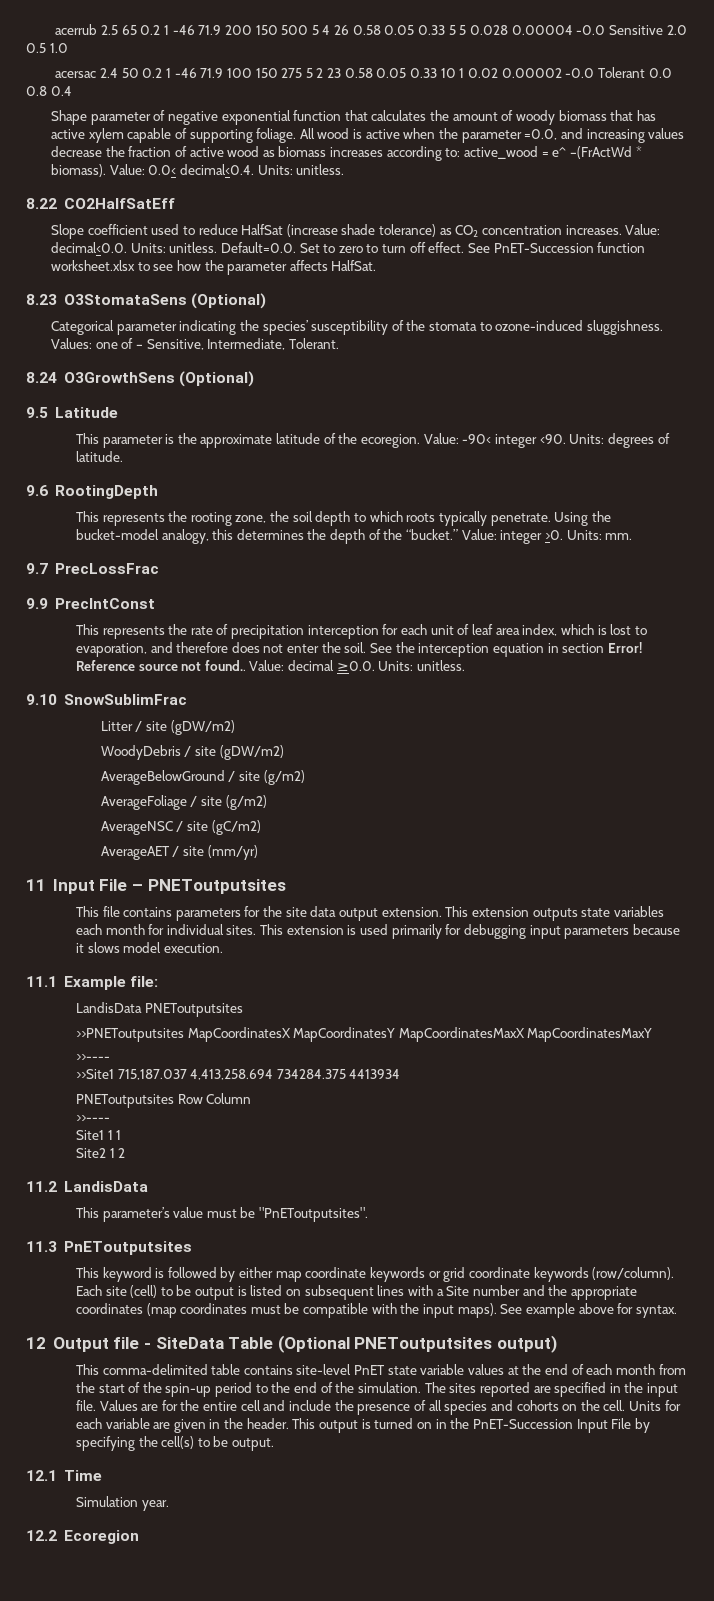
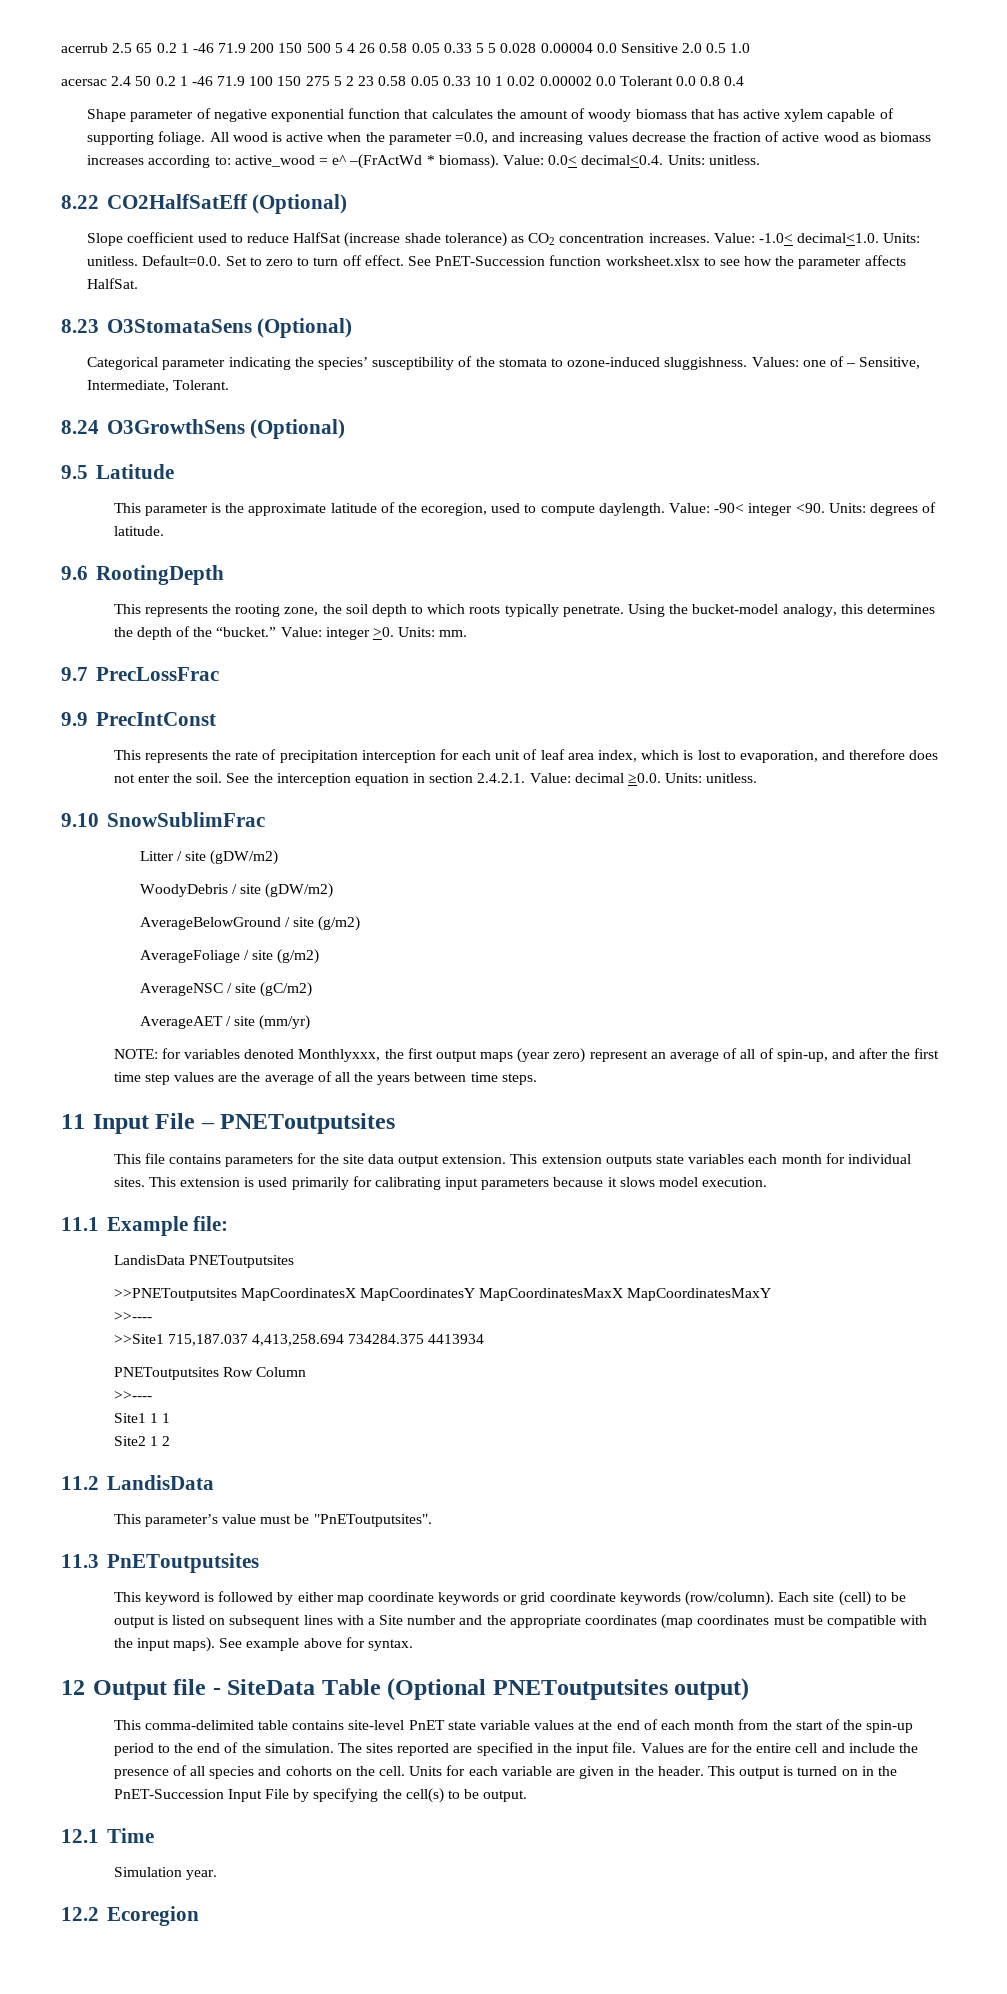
[576,25,606,35] -0.0 -> [596,43,617,53] 0.0
[565,68,595,78] -0.0 -> [595,76,616,86] 0.0
(175, 203) none -> [252,194,348,214] (Optional)
[50,242,127,253] decimal<0.0. -> [758,233,880,243] -1.0< decimal<1.0.
[361,434,421,448] ecoregion. -> [421,503,665,516] ecoregion, used to compute daylength.
[607,642,642,653] [75,660,246,671] Error! Reference source not found.. -> [477,773,526,783] 2.4.2.1.
(258, 852) none -> [113,1048,940,1063] [113,1071,537,1085] // NOTE: for variables denoted Monthlyxxx, the first output maps (year zero) represent an average of all of spin-up, and after the first time step values are the average of all the years between time steps.
[463,924,526,939] debugging -> [374,1177,441,1190] calibrating

